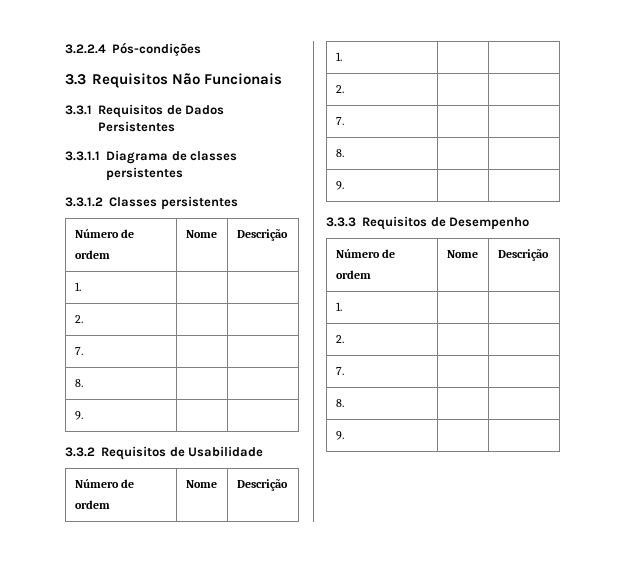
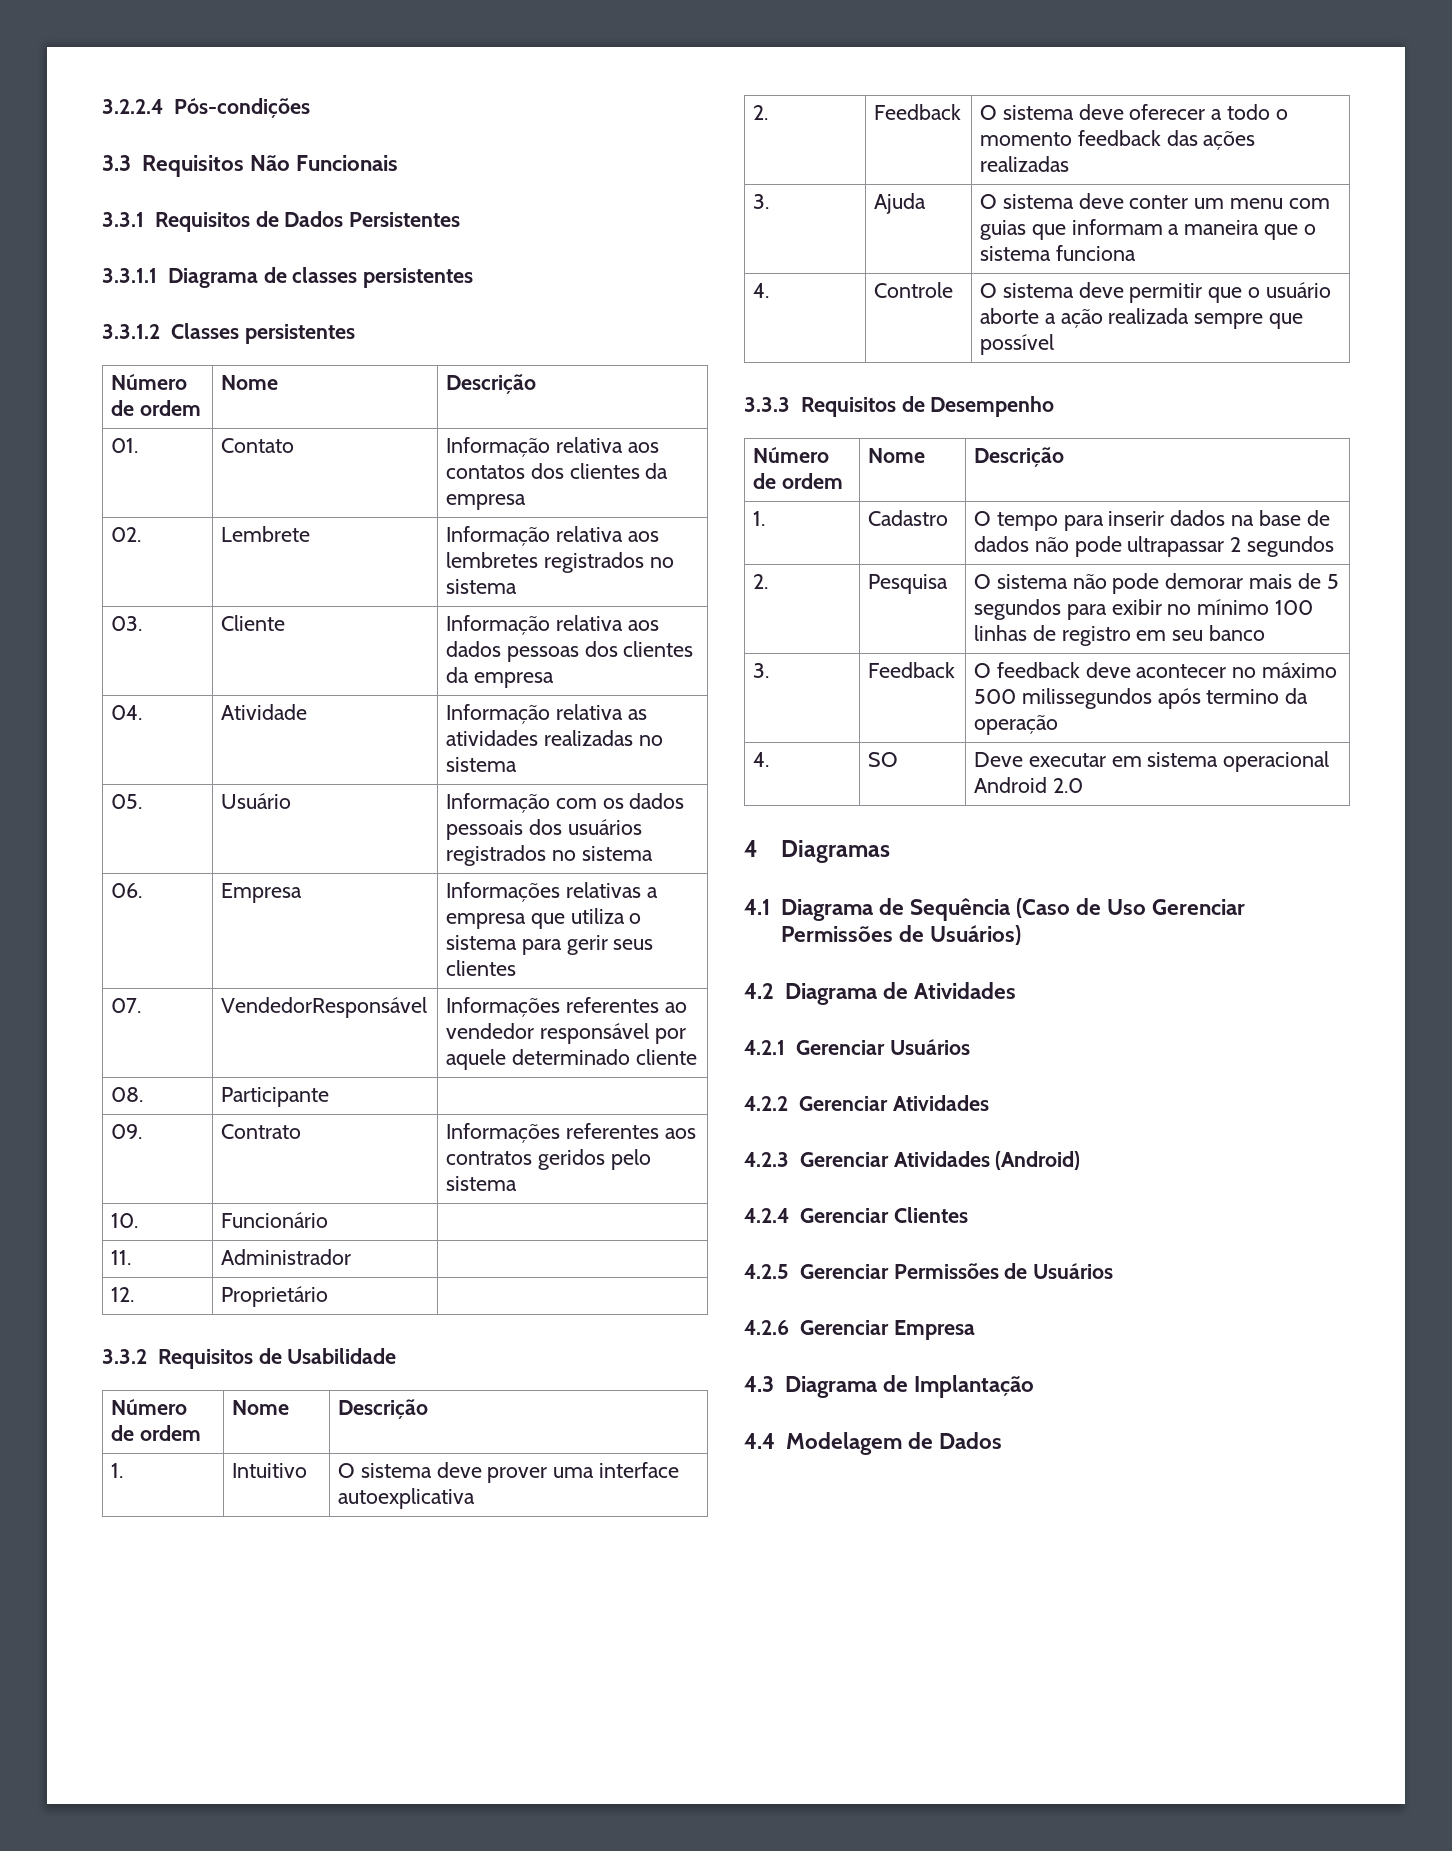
[74,282,81,291] [74,315,83,323] [74,347,83,355] [74,379,83,387] [74,411,83,420] 1. | | // 2. | | // 7. | | // 8. | | // 9. | -> [110,438,138,453] [220,438,294,453] [445,437,659,457] [445,463,669,479] [445,494,526,510] [110,527,141,542] [220,526,310,542] [445,526,659,546] [445,552,674,573] [445,579,517,594] [110,616,142,631] [220,615,285,631] [445,615,659,635] [445,641,694,662] [445,667,554,688] [110,705,142,720] [220,704,307,720] [445,704,647,724] [445,730,663,746] [445,757,517,772] [110,794,142,809] [220,793,291,809] [445,793,685,813] [445,819,642,840] [445,845,653,866] [110,883,142,898] [220,883,302,903] [445,882,658,902] [445,908,642,929] [445,935,654,955] [445,960,516,976] [110,998,141,1013] [220,997,427,1018] [445,997,687,1017] [445,1023,686,1044] [445,1049,697,1070] [110,1087,143,1102] [220,1087,329,1107] [110,1124,142,1139] [220,1124,301,1139] [445,1123,696,1143] [445,1149,651,1170] [445,1176,517,1191] [110,1213,138,1228] [220,1212,328,1228] [110,1250,131,1265] [220,1249,351,1265] [110,1287,134,1302] [220,1286,328,1307] 01. | Contato | Informação relativa aos contatos dos clientes da empresa // 02. | Lembrete | Informação relativa aos lembretes registrados no sistema // 03. | Cliente | Informação relativa aos dados pessoas dos clientes da empresa // 04. | Atividade | Informação relativa as atividades realizadas no sistema // 05. | Usuário | Informação com os dados pessoais dos usuários registrados no sistema // 06. | Empresa | Informações relativas a empresa que utiliza o sistema para gerir seus clientes // 07. | VendedorResponsável | Informações referentes ao vendedor responsável por aquele determinado cliente // 08. | Participante | // 09. | Contrato | Informações referentes aos contratos geridos pelo sistema // 10. | Funcionário | // 11. | Administrador | // 12. | Proprietário
[335,85,344,93] [335,117,344,125] [335,149,344,157] [335,181,344,190] | // 2. | | // 7. | | // 8. | | // 9. | | -> [231,1463,307,1478] [337,1462,679,1483] [337,1488,475,1509] [752,105,768,120] [873,104,961,120] [979,104,1288,120] [979,130,1256,150] [979,156,1069,172] [752,194,769,209] [873,193,926,214] [979,193,1330,209] [979,219,1316,240] [979,245,1136,261] [752,283,769,298] [873,282,953,298] [979,282,1331,303] [979,308,1303,329] [979,334,1054,355] Intuitivo | O sistema deve prover uma interface autoexplicativa // 2. | Feedback | O sistema deve oferecer a todo o momento feedback das ações realizadas // 3. | Ajuda | O sistema deve conter um menu com guias que informam a maneira que o sistema funciona // 4. | Controle | O sistema deve permitir que o usuário aborte a ação realizada sempre que possível
[335,335,344,343] [335,367,344,375] [335,399,344,407] [335,431,344,440] | // 2. | | // 7. | | // 8. | | // 9. | | -> [867,510,948,526] [973,510,1330,531] [973,536,1334,557] [752,574,768,589] [867,574,948,594] [973,573,1339,594] [973,599,1313,620] [973,625,1265,646] [752,663,769,678] [867,662,955,678] [973,662,1337,678] [973,688,1309,709] [973,715,1058,735] [752,752,769,767] [867,752,898,767] [973,751,1330,772] [973,777,1083,793] [744,840,891,863] [744,898,1246,921] [781,925,1022,945] [744,982,1016,1005] [744,1039,970,1055] [744,1095,989,1111] [744,1151,1081,1170] [744,1207,968,1223] [744,1263,1114,1279] [744,1320,975,1340] [744,1375,1034,1398] [744,1432,1002,1455] Cadastro | O tempo para inserir dados na base de dados não pode ultrapassar 2 segundos // 2. | Pesquisa | O sistema não pode demorar mais de 5 segundos para exibir no mínimo 100 linhas de registro em seu banco // 3. | Feedback | O feedback deve acontecer no máximo 500 milissegundos após termino da operação // 4. | SO | Deve executar em sistema operacional Android 2.0 // 4 Diagramas // 4.1 Diagrama de Sequência (Caso de Uso Gerenciar Permissões de Usuários) // 4.2 Diagrama de Atividades // 4.2.1 Gerenciar Usuários // 4.2.2 Gerenciar Atividades // 4.2.3 Gerenciar Atividades (Android) // 4.2.4 Gerenciar Clientes // 4.2.5 Gerenciar Permissões de Usuários // 4.2.6 Gerenciar Empresa // 4.3 Diagrama de Implantação // 4.4 Modelagem de Dados

